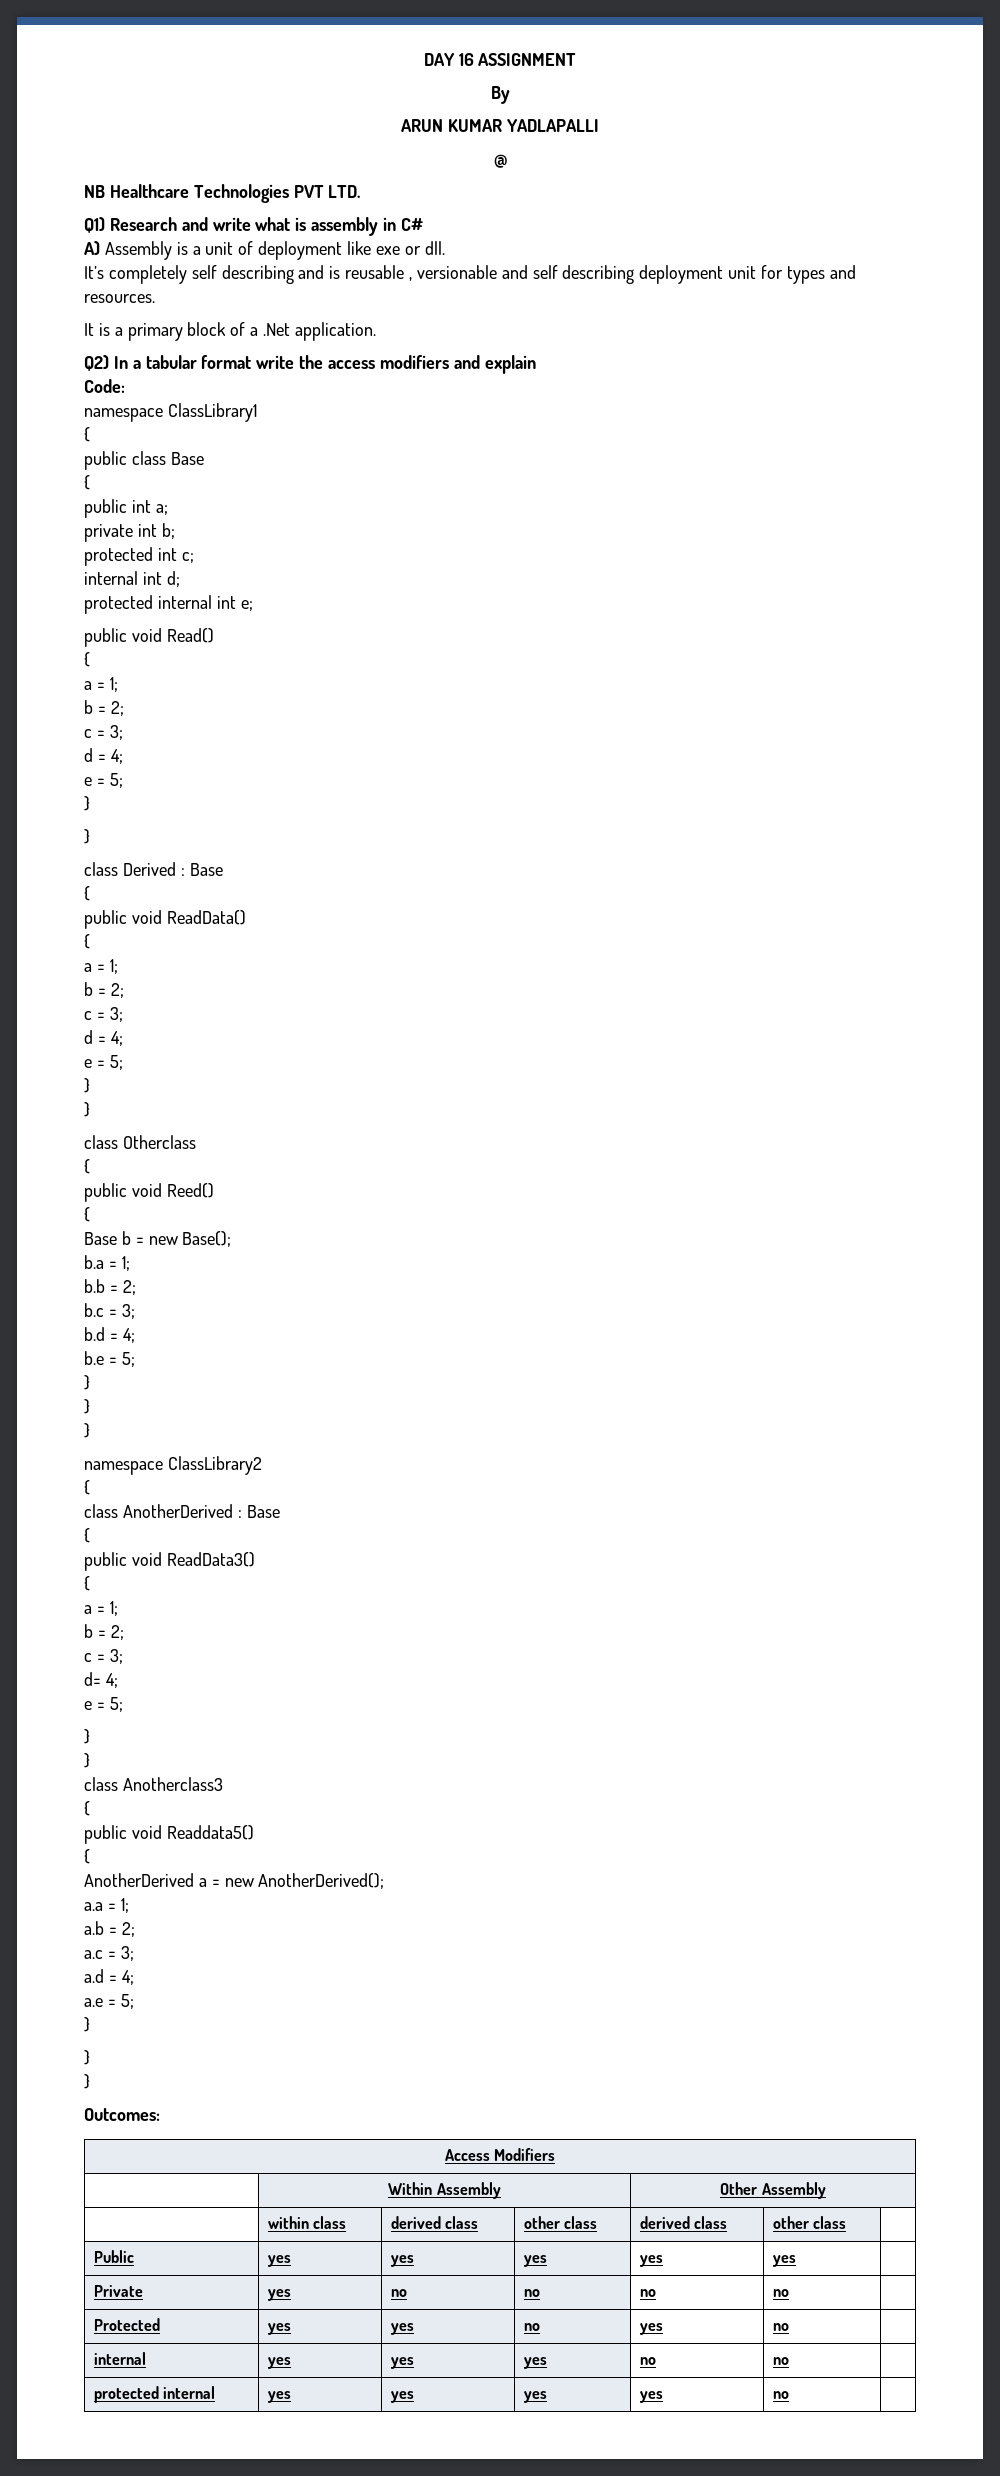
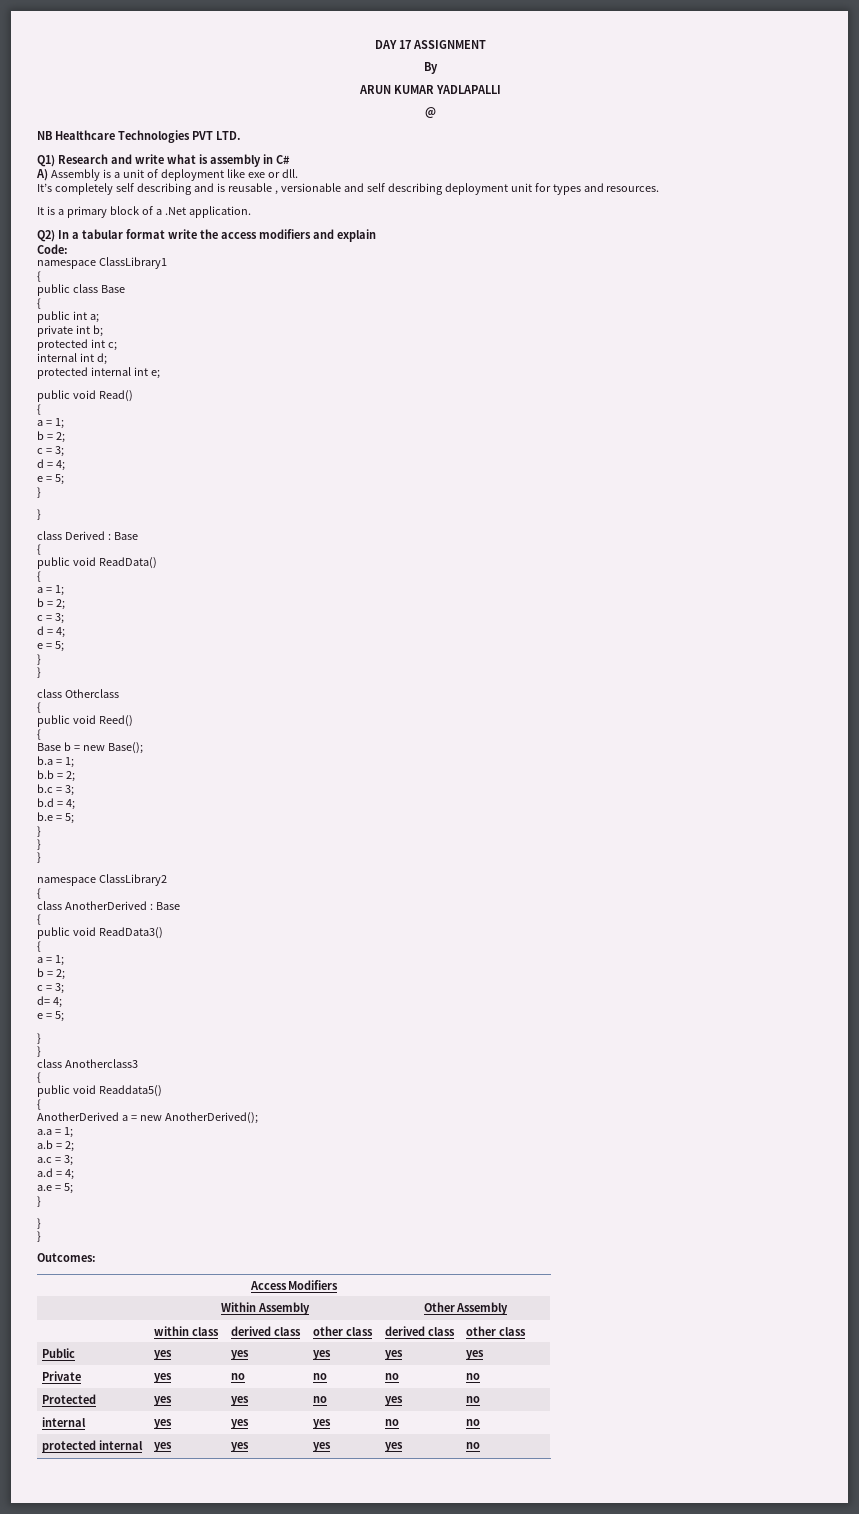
[458,53,474,66] 16 -> [399,40,411,49] 17

